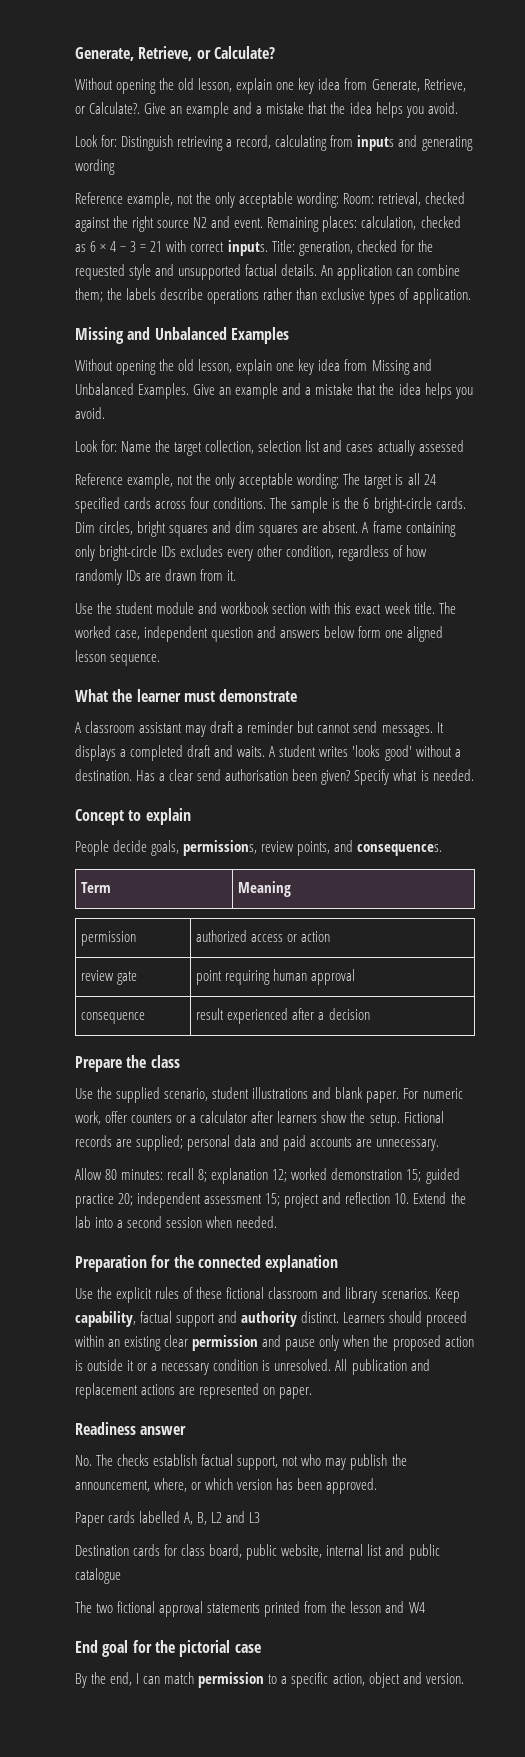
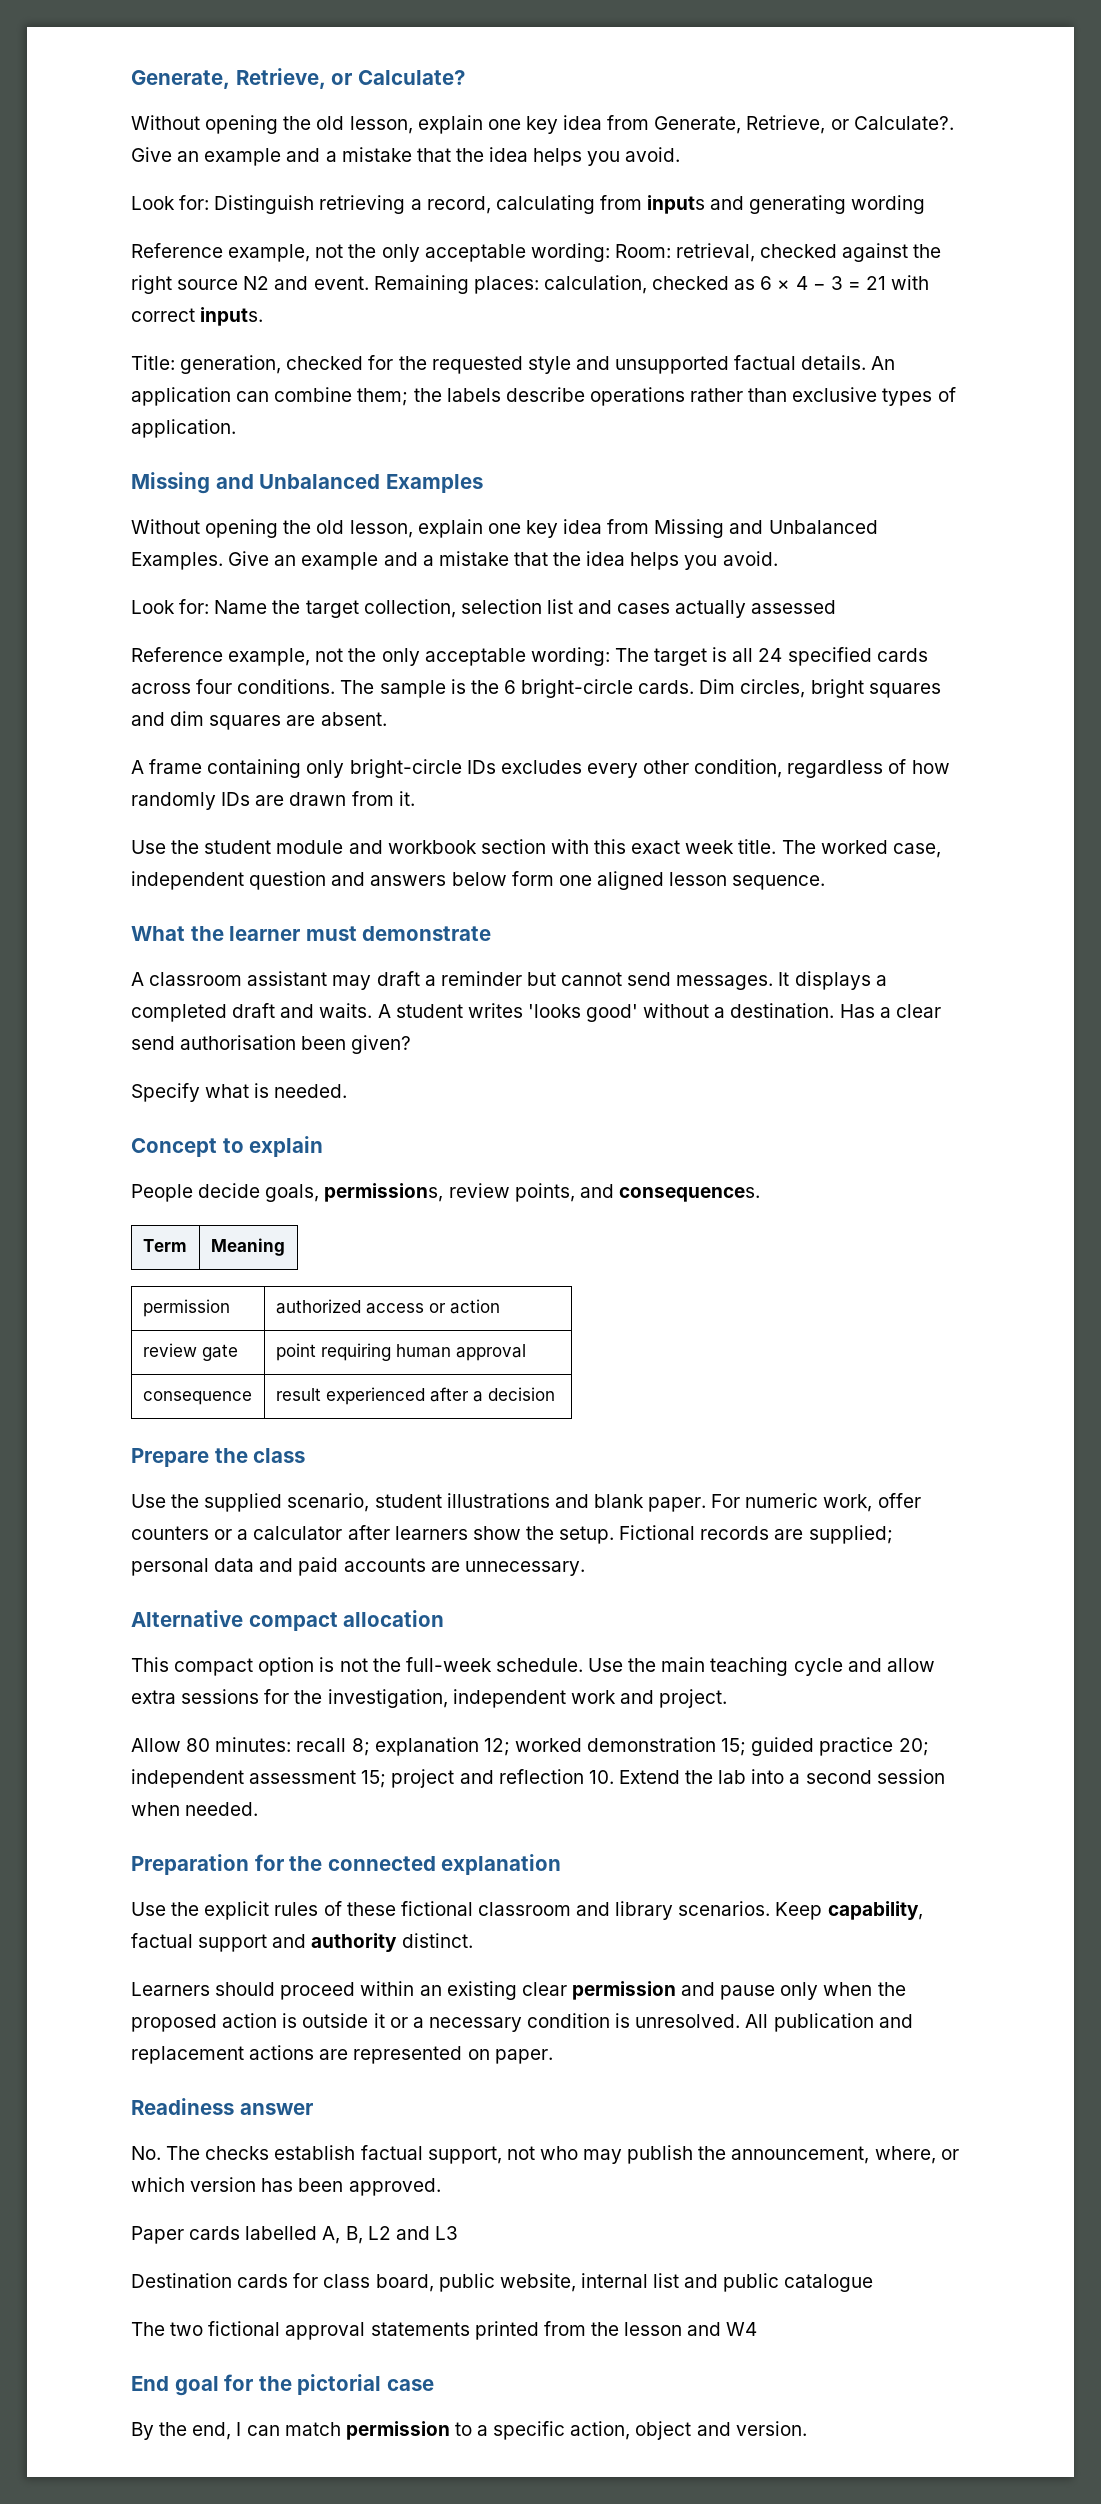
(268, 248) none -> (264, 316) //
(359, 527) none -> (387, 719) //
(351, 777) none -> (412, 1044) //
(440, 1145) none -> [131,1610,445,1631] [131,1657,935,1676] [131,1689,728,1708] // Alternative compact allocation // This compact option is not the full-week schedule. Use the main teaching cycle and allow extra sessions for the investigation, independent work and project.
(340, 1317) none -> (473, 1940) //

